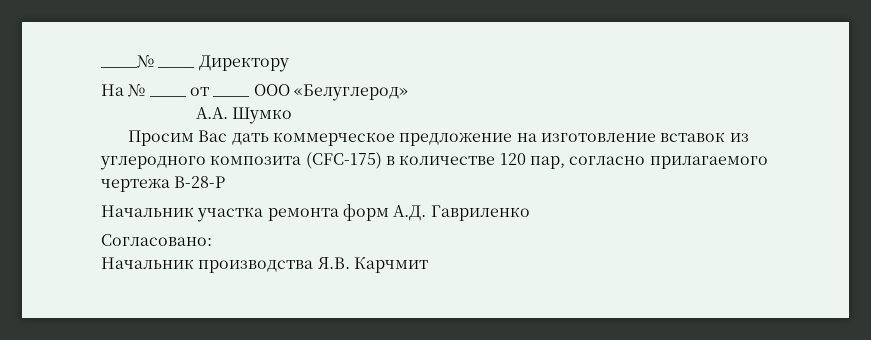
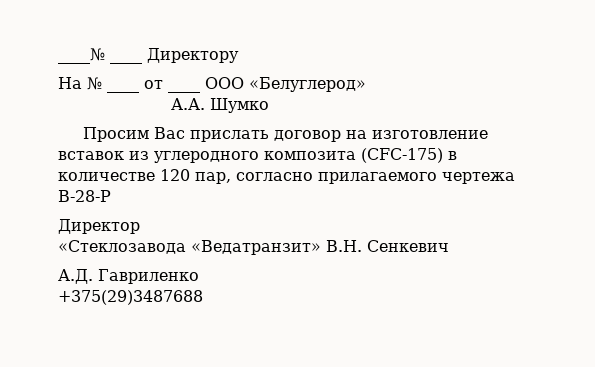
[231,132,513,146] дать коммерческое предложение -> [189,130,341,142] прислать договор
[101,204,530,222] [101,234,212,246] [101,257,428,273] Начальник участка ремонта форм А.Д. Гавриленко // Согласовано: // Начальник производства Я.В. Карчмит -> [58,219,140,234] [58,240,449,255] [58,269,199,284] [58,290,203,305] Директор // «Стеклозавода «Ведатранзит» В.Н. Сенкевич // А.Д. Гавриленко // +375(29)3487688

